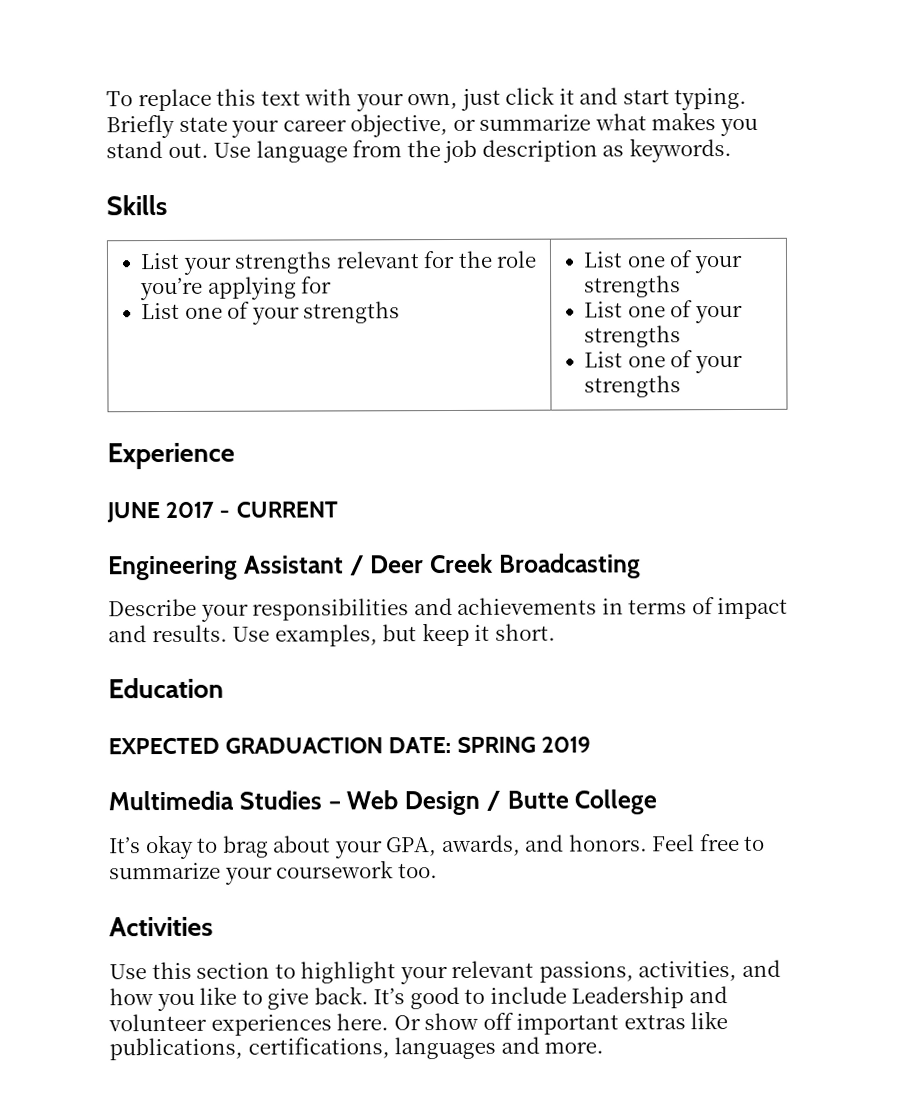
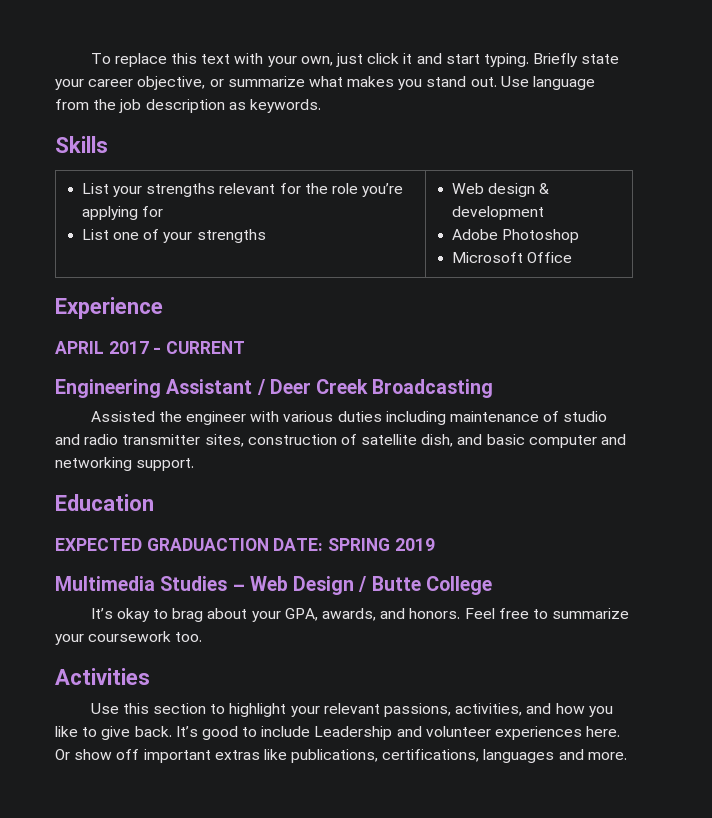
[583,250,743,274] [584,275,682,298] [584,300,743,324] [584,325,682,348] [584,350,743,374] [584,375,682,398] List one of your strengths // List one of your strengths // List one of your strengths -> [451,183,550,197] [451,206,544,220] [451,229,579,243] [451,252,572,263] Web design & development // Adobe Photoshop // Microsoft Office
[106,502,160,523] JUNE -> [55,341,104,354] APRIL
[108,597,789,622] [108,622,556,647] Describe your responsibilities and achievements in terms of impact and results. Use examples, but keep it short. -> [90,411,608,425] [55,434,627,448] [55,457,195,471] Assisted the engineer with various duties including maintenance of studio and radio transmitter sites, construction of satellite dish, and basic computer and networking support.

